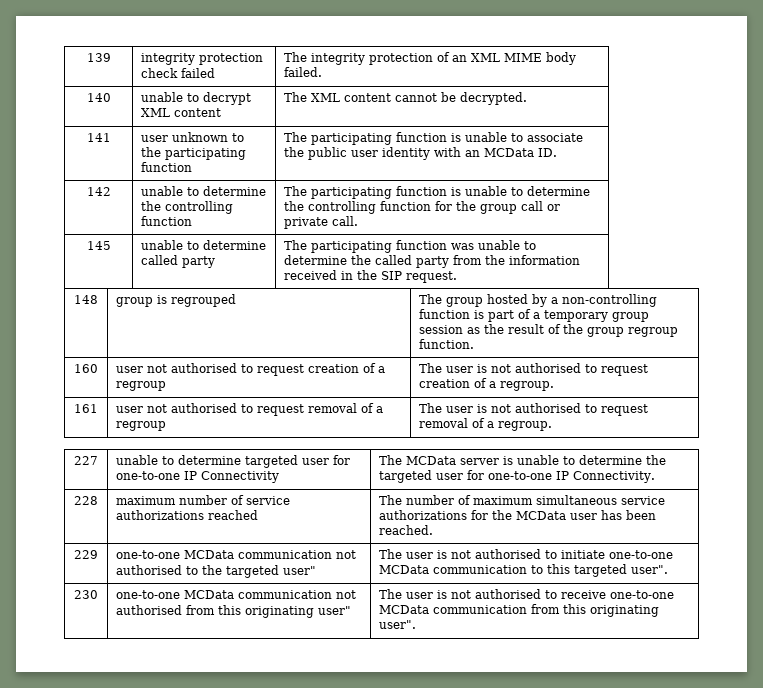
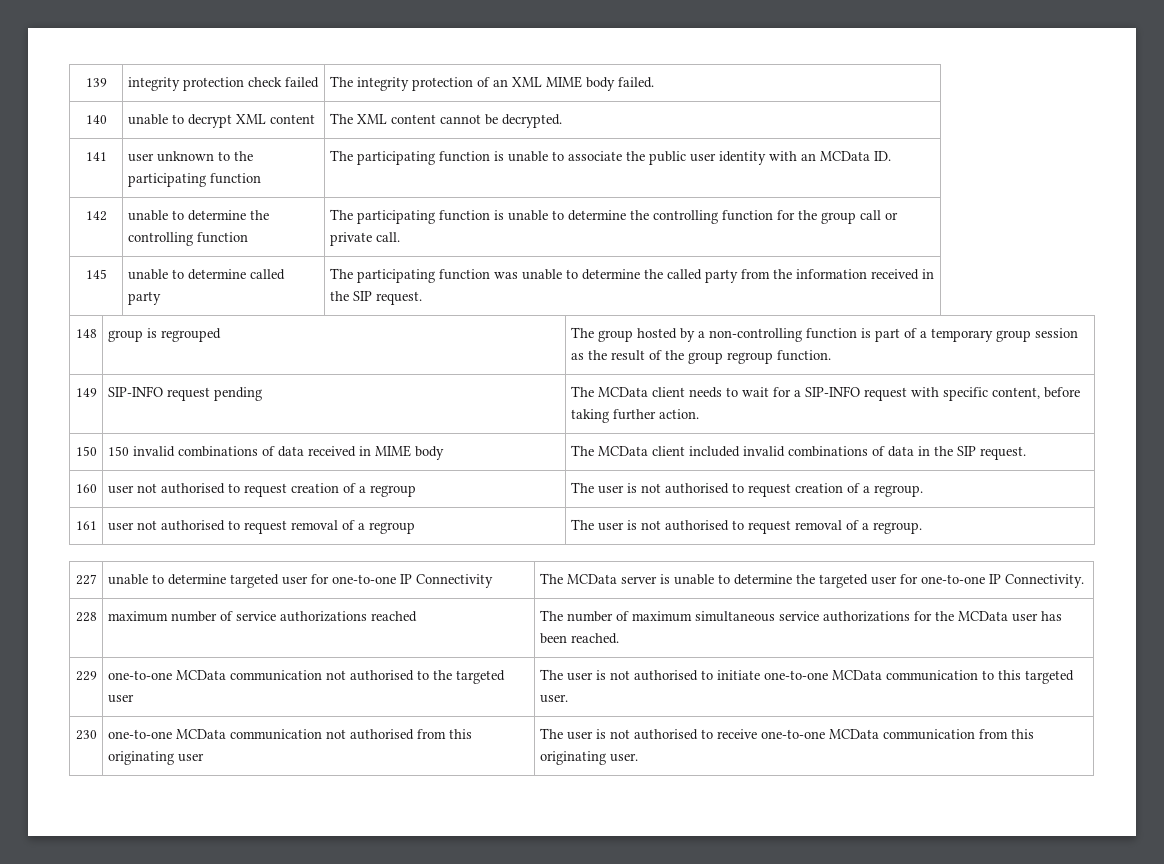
(475, 344) none -> [75,388,97,397] [107,386,262,401] [570,386,1080,401] [570,409,699,423] [75,446,97,456] [107,445,444,460] [570,445,1026,460] // 149 | SIP-INFO request pending | The MCData client needs to wait for a SIP-INFO request with specific content, before taking further action. // 150 | 150 invalid combinations of data received in MIME body | The MCData client included invalid combinations of data in the SIP request.
[283,566,317,575] user" -> [107,694,134,703] user
[631,565,669,574] user". -> [539,694,568,703] user.
[318,606,352,615] user" -> [177,753,204,762] user
[379,620,417,629] user". -> [609,753,638,762] user.

